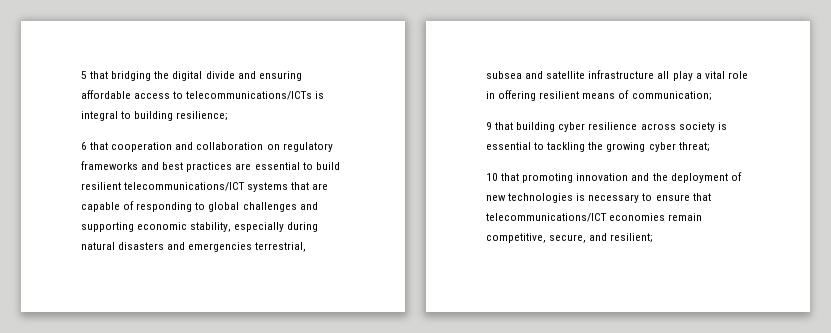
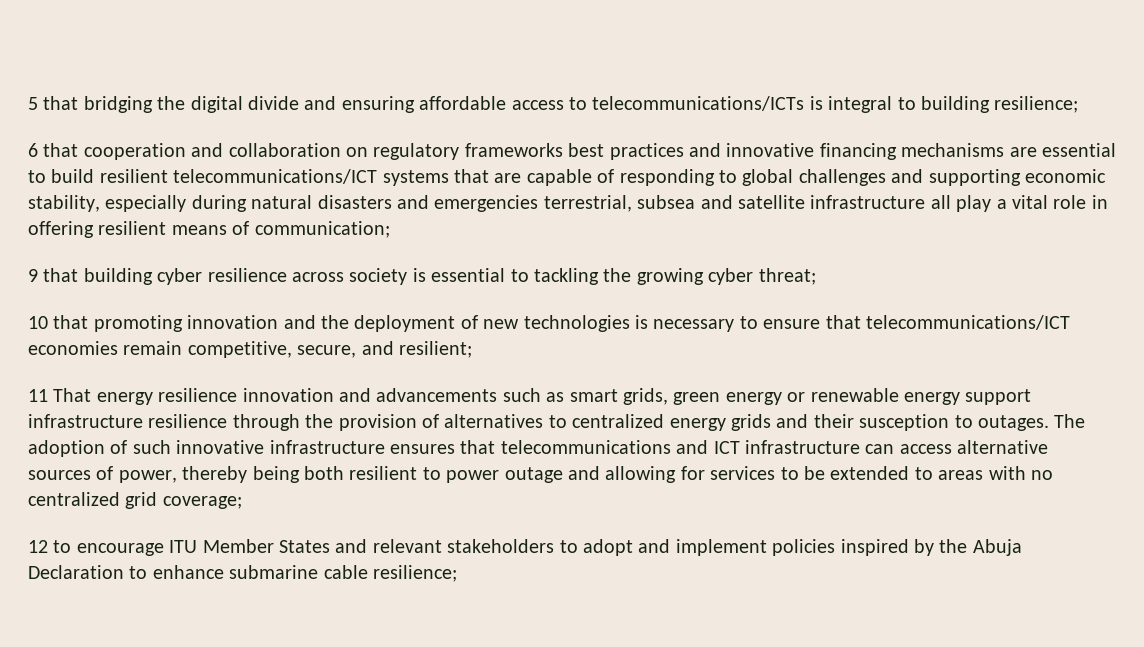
[141,162,160,170] and -> (563, 150) none
(233, 167) none -> [688,143,1005,160] and innovative financing mechanisms
(654, 238) none -> [28,388,1032,405] [28,414,1086,431] [28,440,1049,457] [28,466,1053,483] [28,492,242,509] [28,539,1022,556] [28,565,457,582] // 11 That energy resilience innovation and advancements such as smart grids, green energy or renewable energy support infrastructure resilience through the provision of alternatives to centralized energy grids and their susception to outages. The adoption of such innovative infrastructure ensures that telecommunications and ICT infrastructure can access alternative sources of power, thereby being both resilient to power outage and allowing for services to be extended to areas with no centralized grid coverage; // 12 to encourage ITU Member States and relevant stakeholders to adopt and implement policies inspired by the Abuja Declaration to enhance submarine cable resilience;

